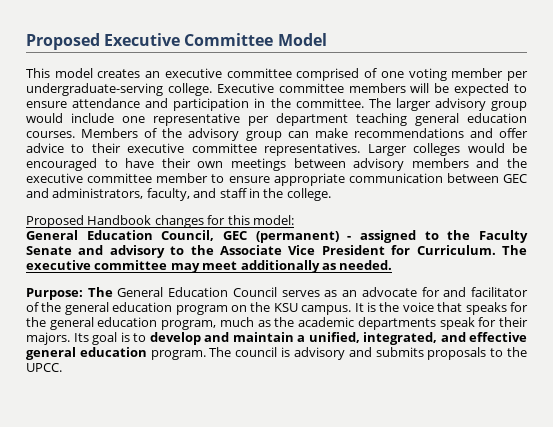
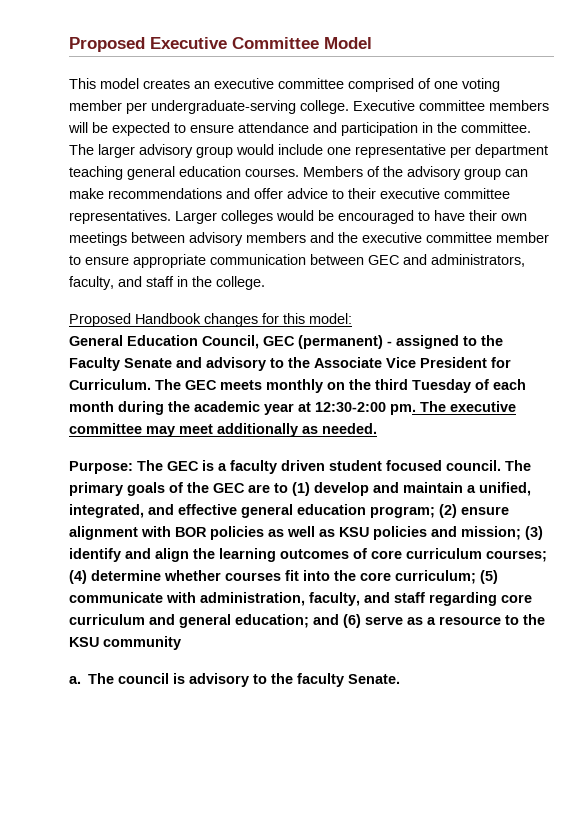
(527, 250) none -> [185,379,526,393] [69,401,446,415] GEC meets monthly on the third Tuesday of each month during the academic year at 12:30-2:00 pm. The
[117,287,529,297] [26,302,528,315] [26,317,528,330] [26,332,146,345] General Education Council serves as an advocate for and facilitator of the general education program on the KSU campus. It is the voice that speaks for the general education program, much as the academic departments speak for their majors. Its goal is to -> [167,460,531,474] [69,482,310,496] GEC is a faculty driven student focused council. The primary goals of the GEC are to (1)
[150,347,527,360] [26,363,62,372] program. The council is advisory and submits proposals to the UPCC. -> [370,504,509,518] [69,526,543,540] [69,548,547,562] [69,570,498,584] [69,592,532,606] [69,614,545,628] [69,636,181,650] [69,673,401,687] program; (2) ensure alignment with BOR policies as well as KSU policies and mission; (3) identify and align the learning outcomes of core curriculum courses; (4) determine whether courses fit into the core curriculum; (5) communicate with administration, faculty, and staff regarding core curriculum and general education; and (6) serve as a resource to the KSU community // a. The council is advisory to the faculty Senate.

